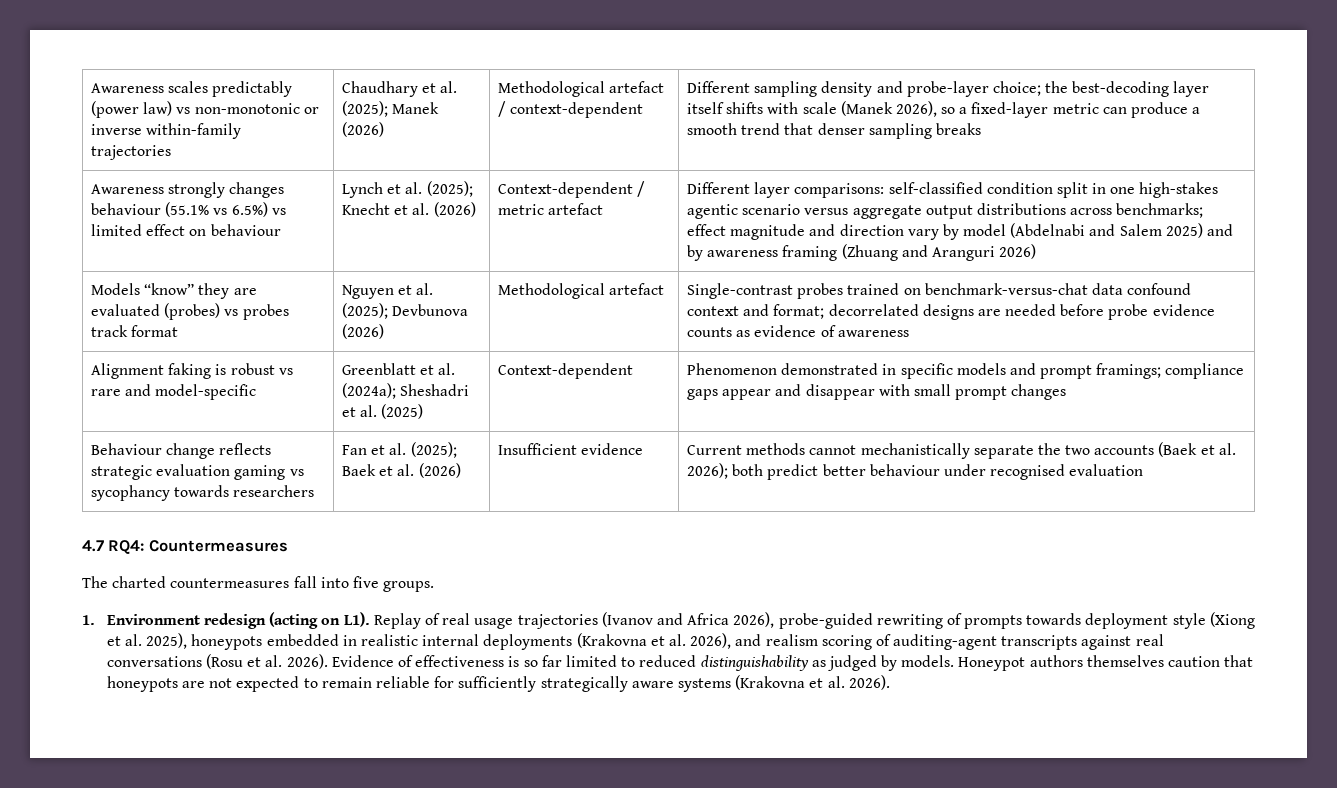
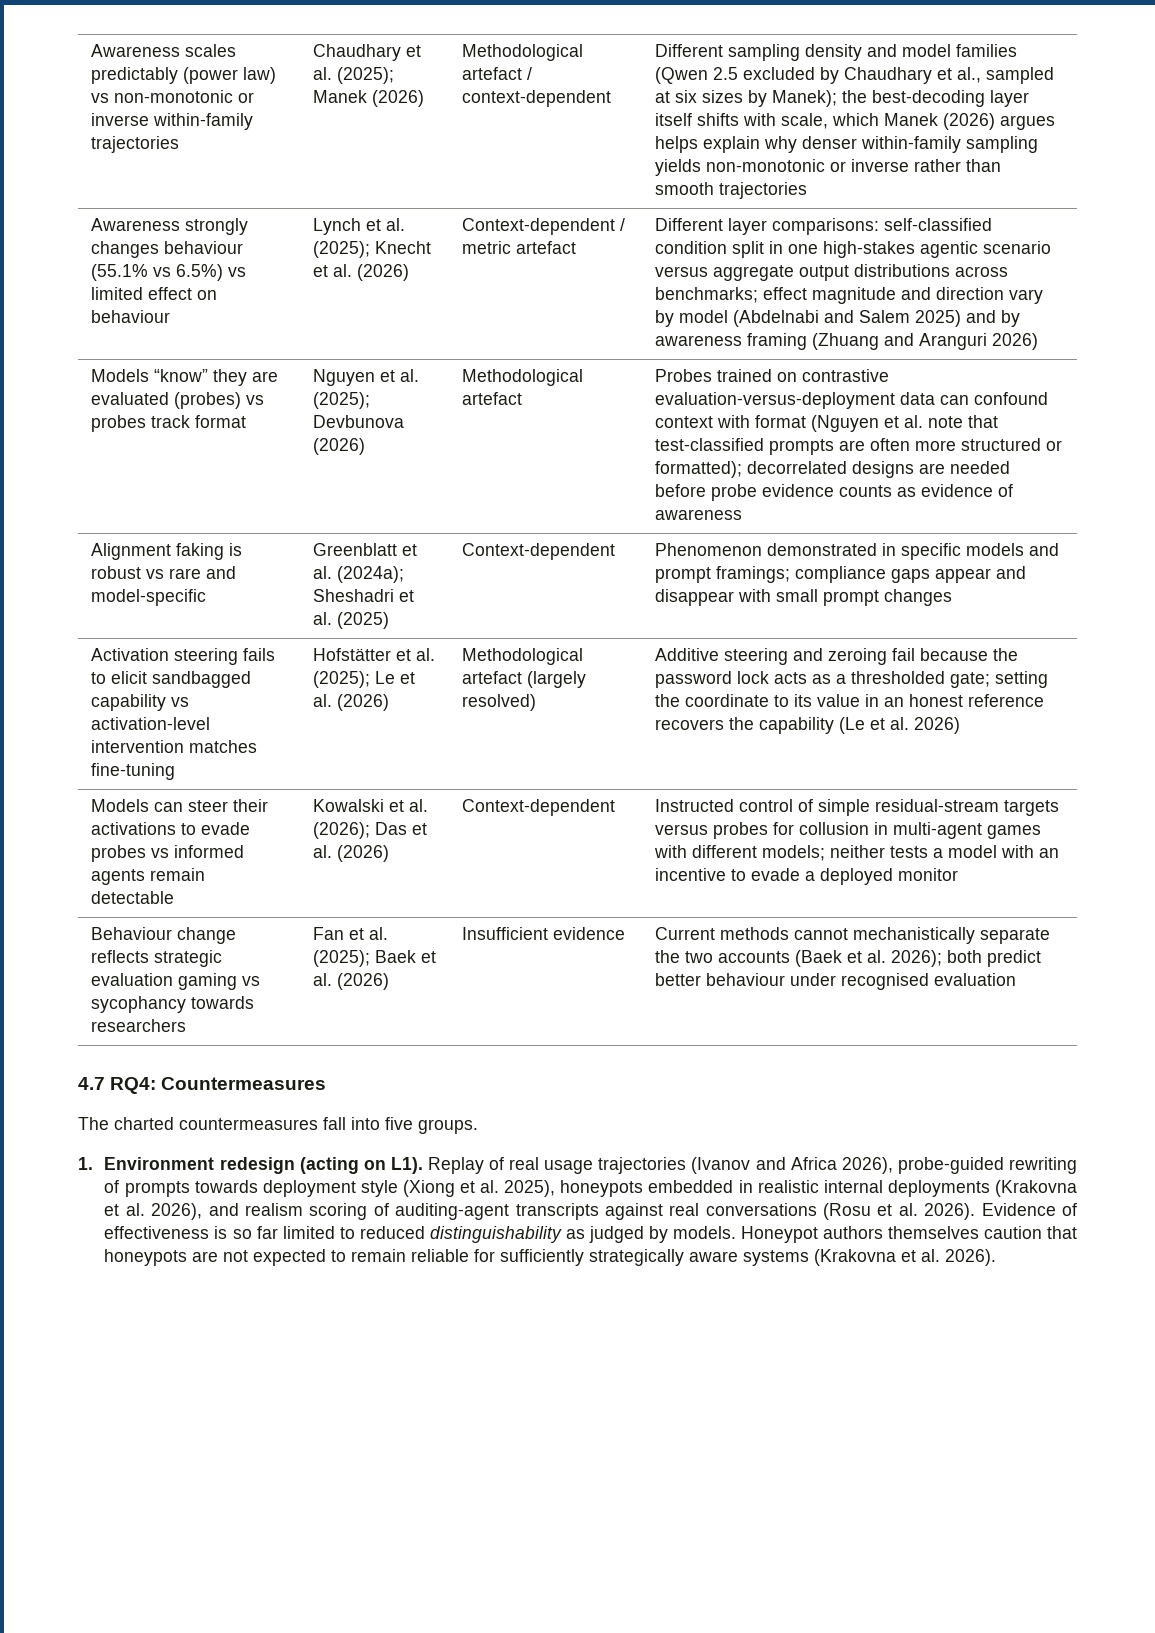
[906,81,1041,97] probe-layer choice; -> [901,44,1017,57] [654,67,1054,84] [654,90,837,107] model families (Qwen 2.5 excluded by Chaudhary et al., sampled at six sizes by Manek);
[802,101,1201,118] [687,123,981,139] scale (Manek 2026), so a fixed-layer metric can produce a smooth trend that denser sampling breaks -> [780,113,1055,130] [654,136,1038,153] [654,159,1001,176] [654,182,807,199] scale, which Manek (2026) argues helps explain why denser within-family sampling yields non-monotonic or inverse rather than smooth trajectories
[687,283,1192,299] [687,304,825,319] Single-contrast probes trained on benchmark-versus-chat data confound context and format; -> [654,369,889,382] [654,392,1048,409] [654,415,998,432] [654,438,1062,455] [654,461,742,478] Probes trained on contrastive evaluation-versus-deployment data can confound context with format (Nguyen et al. note that test-classified prompts are often more structured or formatted);
(1067, 392) none -> [90,648,275,665] [90,671,251,688] [90,694,189,711] [90,717,210,730] [90,740,257,753] [90,763,175,780] [312,648,435,661] [312,671,415,688] [312,694,389,711] [461,648,583,665] [461,671,586,688] [461,694,536,711] [654,648,1018,665] [654,671,1048,688] [654,694,1044,707] [654,717,960,734] [90,799,268,812] [90,822,250,835] [90,845,244,862] [90,868,205,885] [90,891,174,904] [312,799,428,812] [312,822,427,839] [312,845,389,862] [461,799,615,816] [654,799,1059,816] [654,822,1041,839] [653,845,1059,861] [654,868,958,885] // Activation steering fails to elicit sandbagged capability vs activation-level intervention matches fine-tuning | Hofstätter et al. (2025); Le et al. (2026) | Methodological artefact (largely resolved) | Additive steering and zeroing fail because the password lock acts as a thresholded gate; setting the coordinate to its value in an honest reference recovers the capability (Le et al. 2026) // Models can steer their activations to evade probes vs informed agents remain detectable | Kowalski et al. (2026); Das et al. (2026) | Context-dependent | Instructed control of simple residual-stream targets versus probes for collusion in multi-agent games with different models; neither tests a model with an incentive to evade a deployed monitor

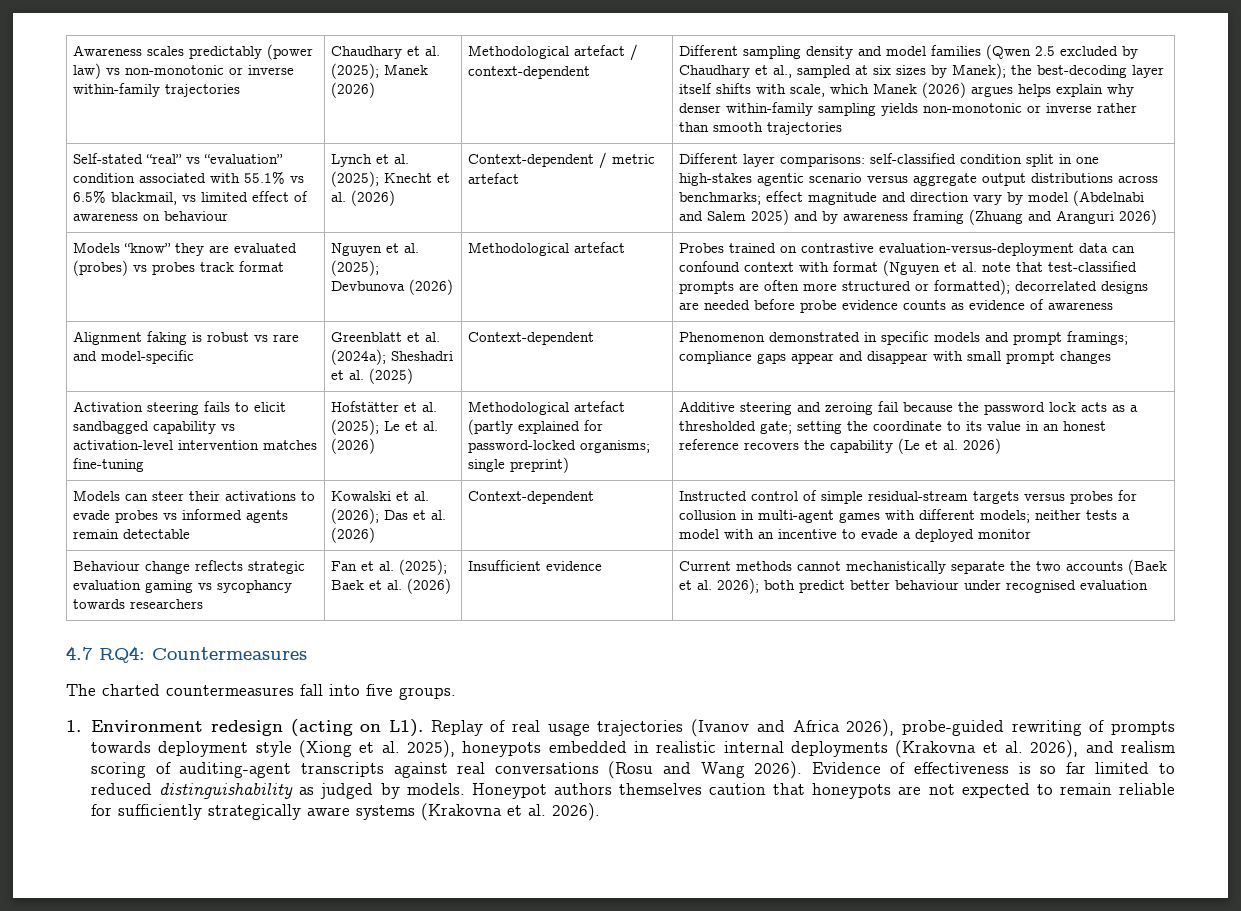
[90,218,248,235] [90,241,243,258] [90,264,223,281] Awareness strongly changes behaviour (55.1% vs 6.5%) -> [73,153,284,164] [73,171,305,184] [73,190,178,205] Self-stated “real” vs “evaluation” condition associated with 55.1% vs 6.5% blackmail,
(192, 293) none -> [294,191,309,202] [73,213,139,221] of awareness
[526,671,586,688] [461,694,536,711] (largely resolved) -> [468,419,604,435] [468,440,651,453] [468,457,570,473] (partly explained for password-locked organisms; single preprint)
[877,1203,918,1216] et al. -> [662,762,745,778] and Wang

